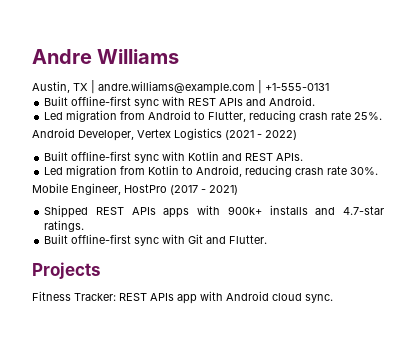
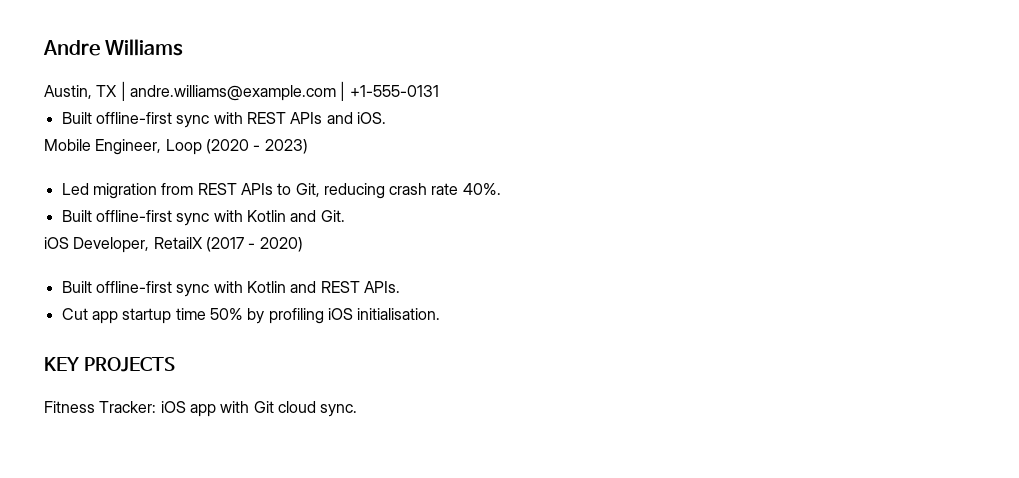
[269,96,316,106] [44,110,383,122] [32,128,297,141] Android. // Led migration from Android to Flutter, reducing crash rate 25%. // Android Developer, Vertex Logistics (2021 - 2022) -> [356,112,386,124] [44,139,308,155] [61,183,501,199] [61,210,345,226] [44,237,303,253] iOS. // Mobile Engineer, Loop (2020 - 2023) // Led migration from REST APIs to Git, reducing crash rate 40%. // Built offline-first sync with Kotlin and Git. // iOS Developer, RetailX (2017 - 2020)
[44,165,379,177] [32,183,238,195] [44,205,385,218] [44,220,85,232] [44,234,268,246] [32,262,101,279] Led migration from Kotlin to Android, reducing crash rate 30%. // Mobile Engineer, HostPro (2017 - 2021) // Shipped REST APIs apps with 900k+ installs and 4.7-star ratings. // Built offline-first sync with Git and Flutter. // Projects -> [61,308,441,324] [44,357,176,372] Cut app startup time 50% by profiling iOS initialisation. // KEY PROJECTS
[119,293,174,301] REST APIs -> [160,401,186,413] iOS
[226,291,269,301] Android -> [253,401,274,413] Git

